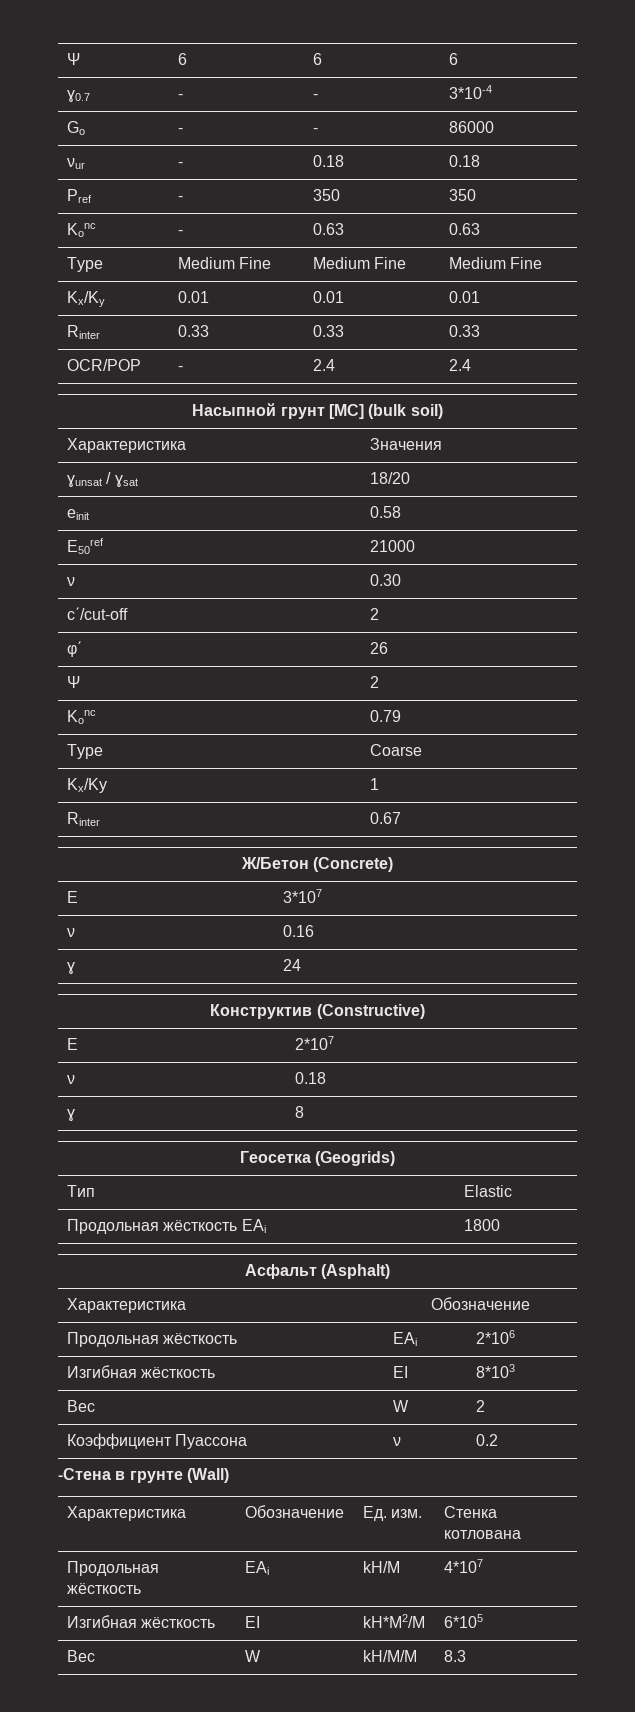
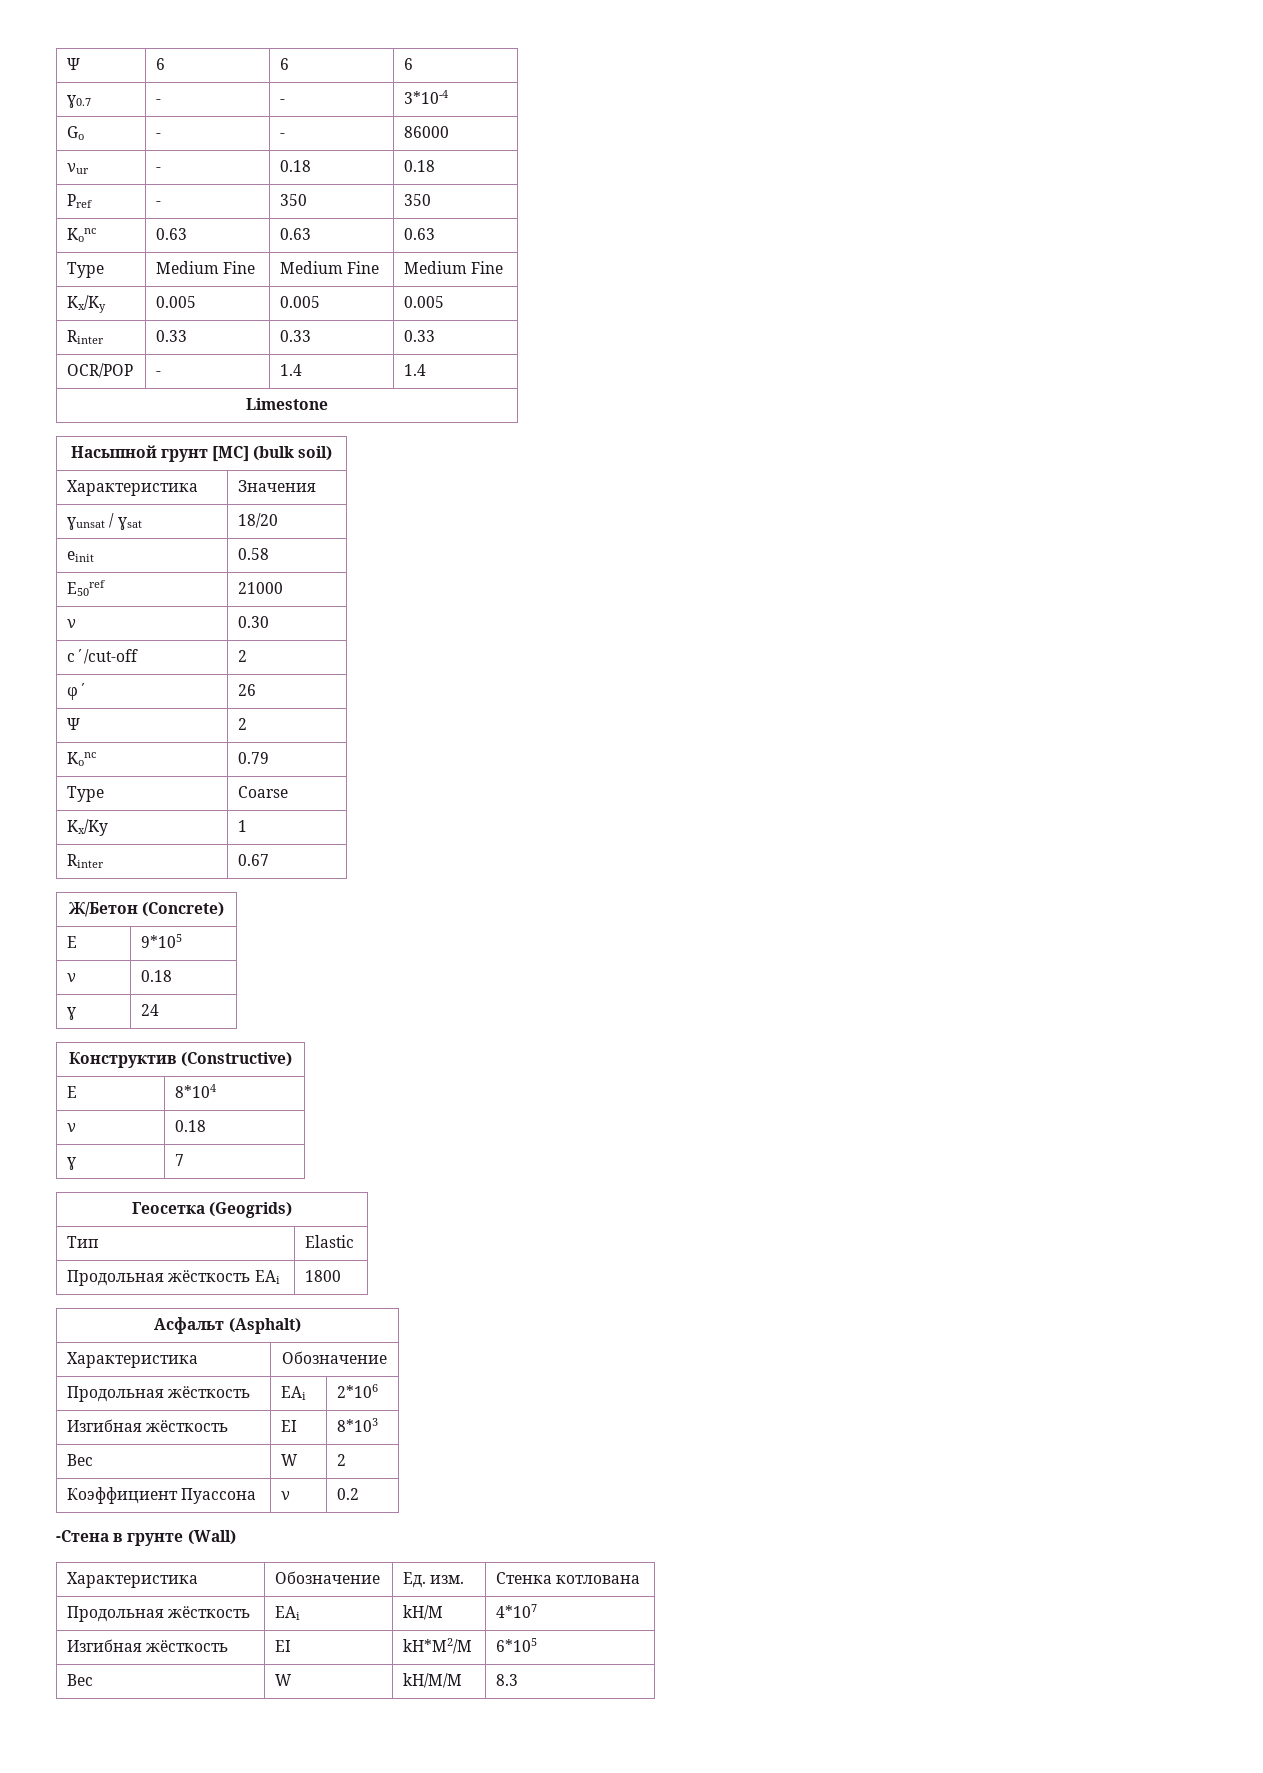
[178,230,184,235] - -> [156,228,188,240] 0.63
[178,291,210,303] [313,291,345,303] [449,291,481,303] 0.01 | 0.01 | 0.01 -> [156,296,197,308] [280,296,321,308] [404,296,445,308] 0.005 | 0.005 | 0.005
[313,359,336,371] [449,359,472,371] 2.4 | 2.4 -> [280,364,303,376] [404,364,427,376] [246,398,328,410] 1.4 | 1.4 // Limestone
[283,889,323,903] [67,928,76,937] [283,925,315,937] 3*107 // ν | 0.16 -> [141,934,183,948] [67,973,77,982] [141,970,173,982] 9*105 // ν | 0.18
[295,1036,335,1050] [67,1075,76,1084] [295,1072,327,1084] [67,1109,76,1121] [295,1106,305,1118] 2*107 // ν | 0.18 // ɣ | 8 -> [175,1084,217,1098] [67,1123,77,1132] [175,1120,207,1132] [67,1157,77,1170] [175,1154,185,1166] 8*104 // ν | 0.18 // ɣ | 7

